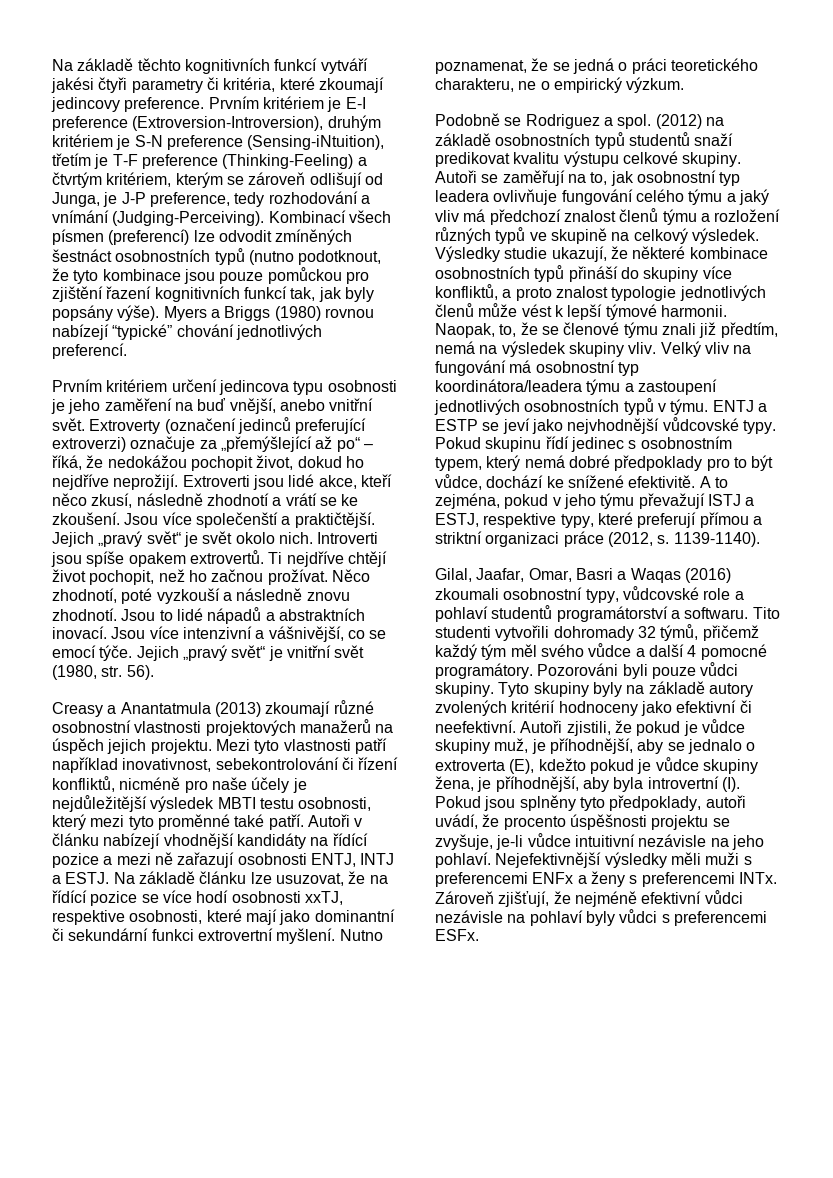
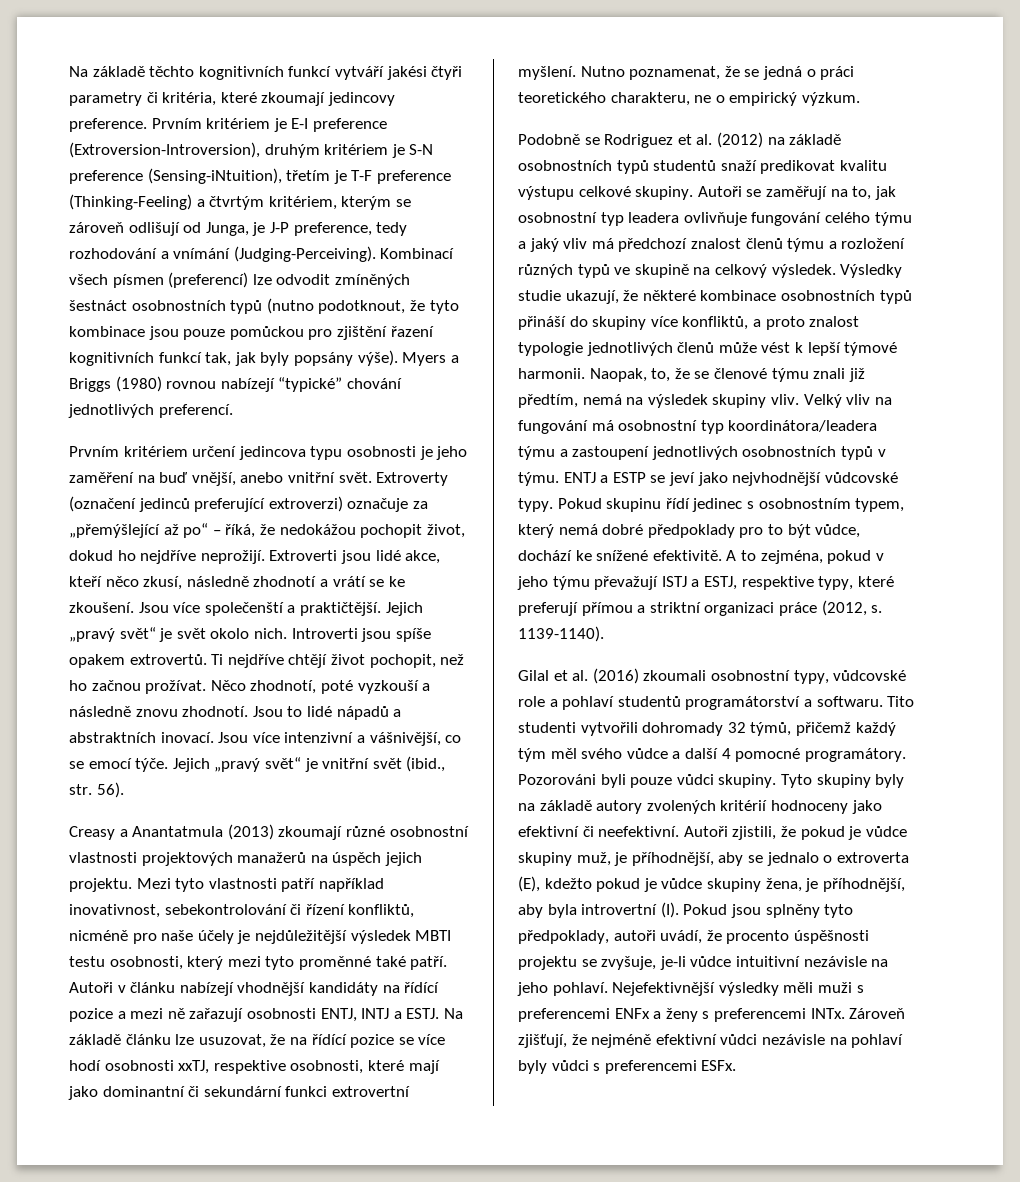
[52,665,97,680] (1980, -> [406,756,446,772] (ibid.,
[603,114,652,129] a spol. -> [677,134,713,145] et al.
[435,568,681,583] Gilal, Jaafar, Omar, Basri a Waqas -> [518,670,589,681] Gilal et al.

